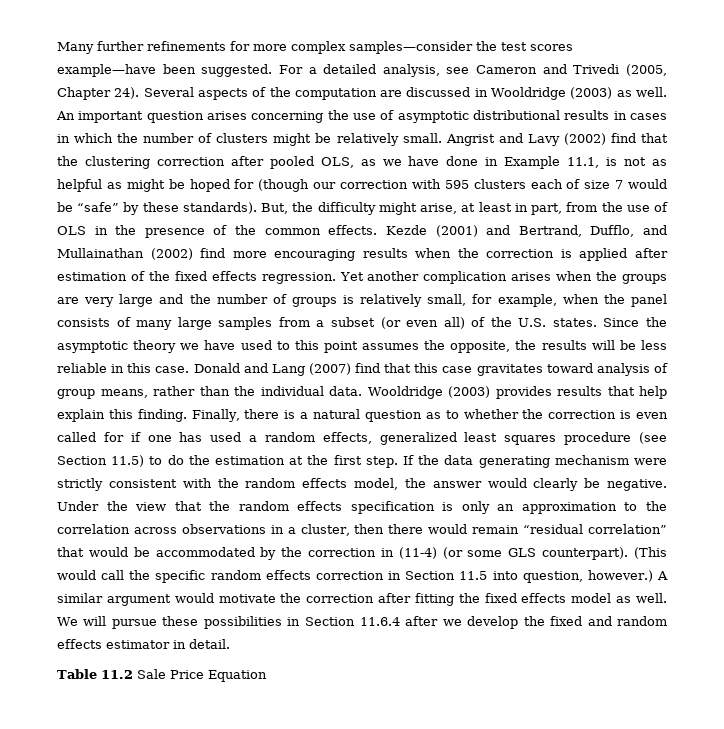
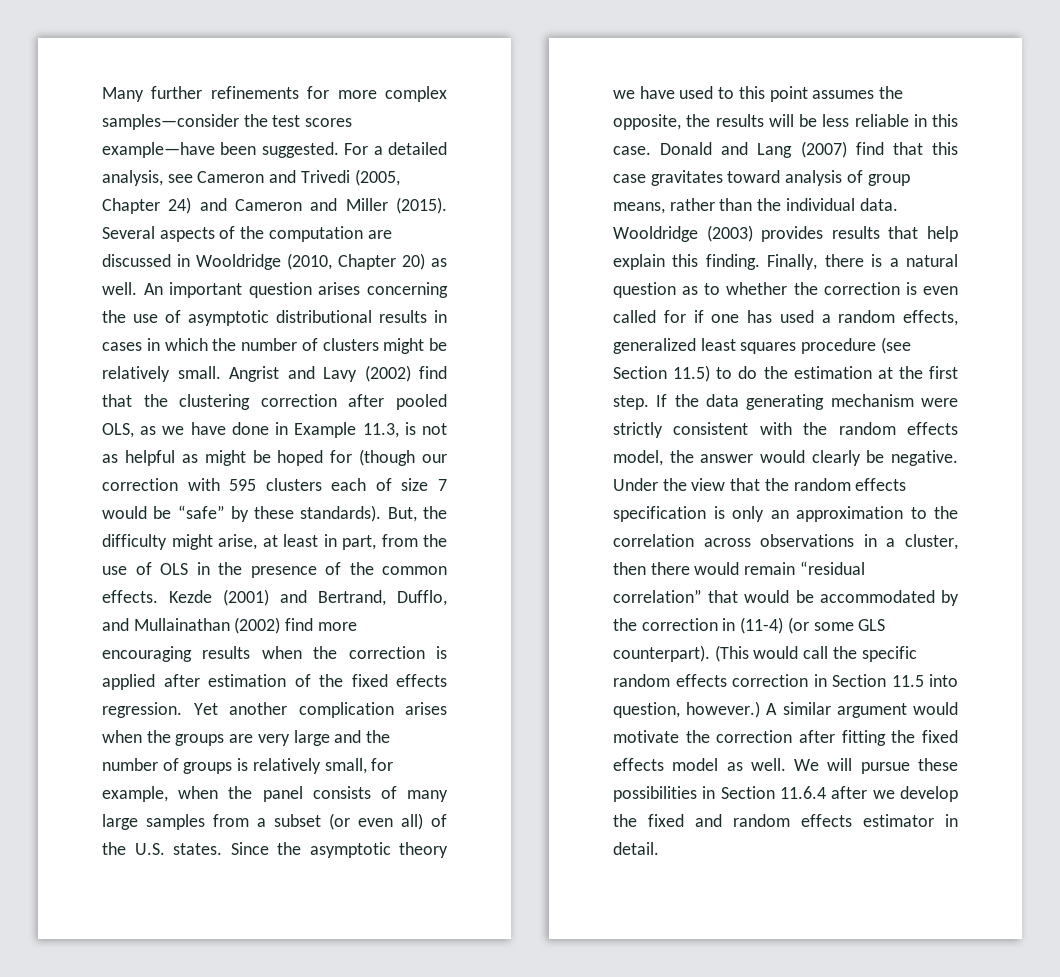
[114,87,140,99] 24). -> [168,197,447,214] 24) and Cameron and Miller (2015).
[570,87,613,99] (2003) -> [287,253,425,270] (2010, Chapter 20)
[567,157,600,168] 11.1, -> [362,423,399,438] 11.3,
[57,669,267,682] // Table 11.2 Sale Price Equation -> (659, 848) none

